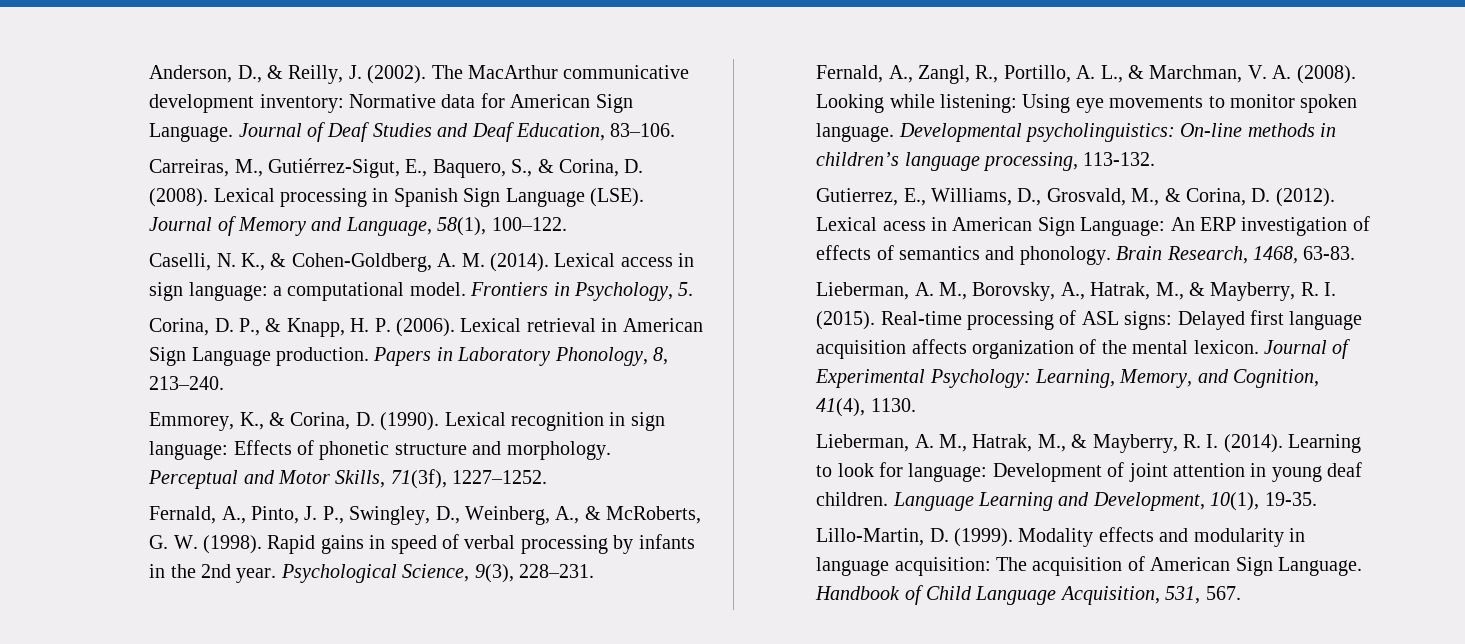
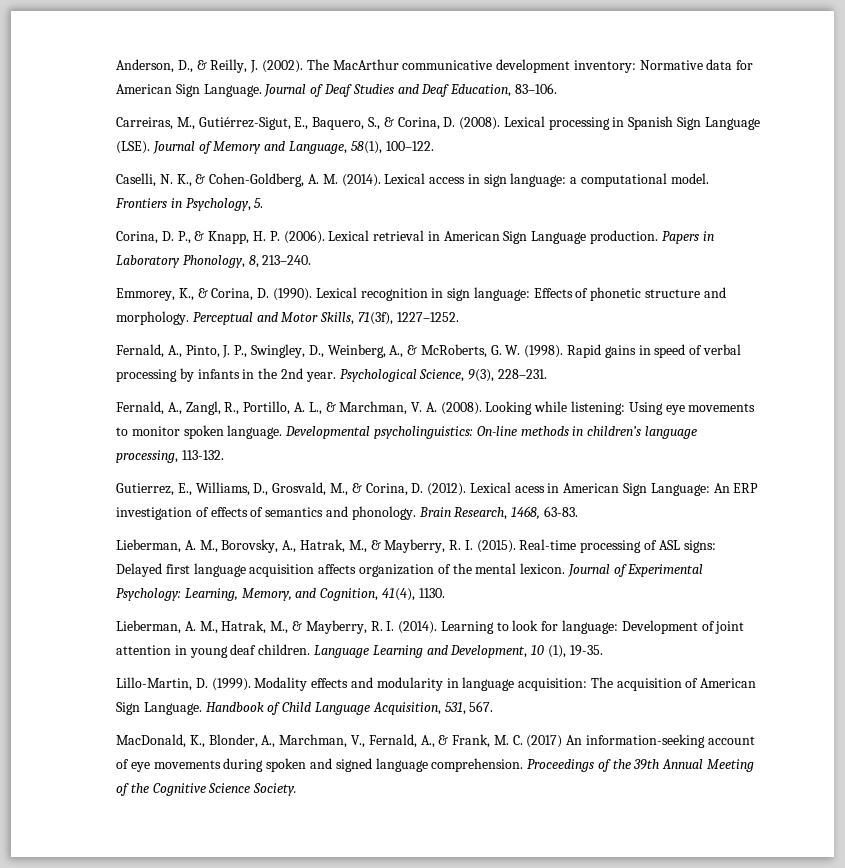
[1210,492,1260,511] 10(1), -> [531,645,566,658] 10 (1),
(1241, 593) none -> [116,734,755,748] [116,758,754,772] [116,783,298,796] // MacDonald, K., Blonder, A., Marchman, V., Fernald, A., & Frank, M. C. (2017) An information-seeking account of eye movements during spoken and signed language comprehension. Proceedings of the 39th Annual Meeting of the Cognitive Science Society.

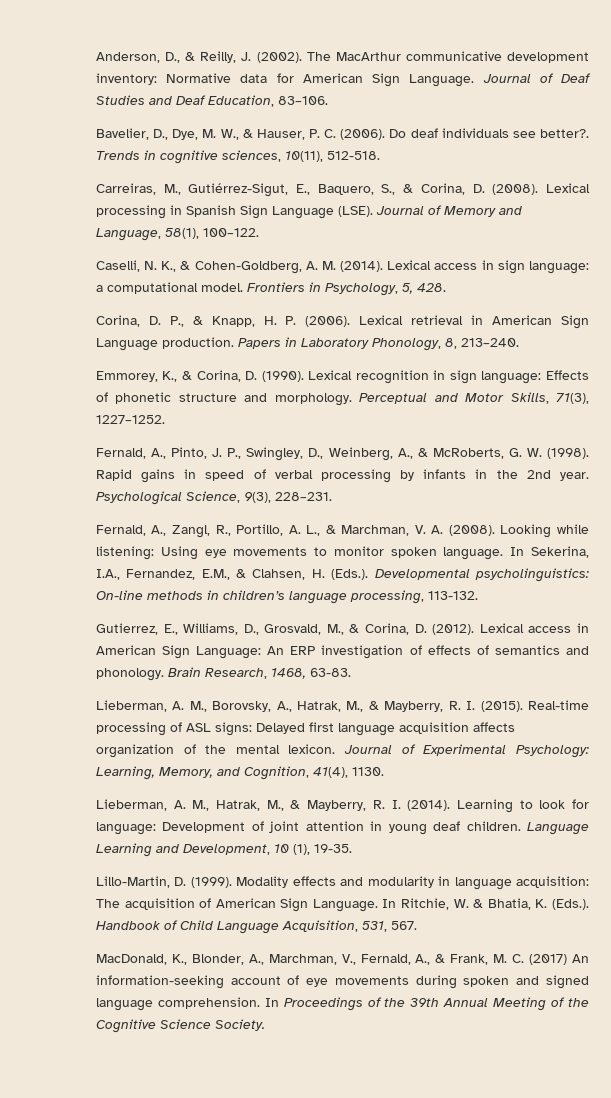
(557, 88) none -> [95,128,589,140] [95,150,380,164] // Bavelier, D., Dye, M. W., & Hauser, P. C. (2006). Do deaf individuals see better?. Trends in cognitive sciences, 10(11), 512-518.
[254,198,264,208] 5. -> [401,283,446,294] 5, 428.
[357,312,393,325] 71(3f), -> [556,393,589,404] 71(3),
(283, 432) none -> [510,546,589,558] [95,569,369,580] In Sekerina, I.A., Fernandez, E.M., & Clahsen, H. (Eds.).
[514,486,545,493] acess -> [528,626,572,633] access
(202, 708) none -> [382,898,590,910] In Ritchie, W. & Bhatia, K. (Eds.).
(524, 765) none -> [264,998,279,1007] In

